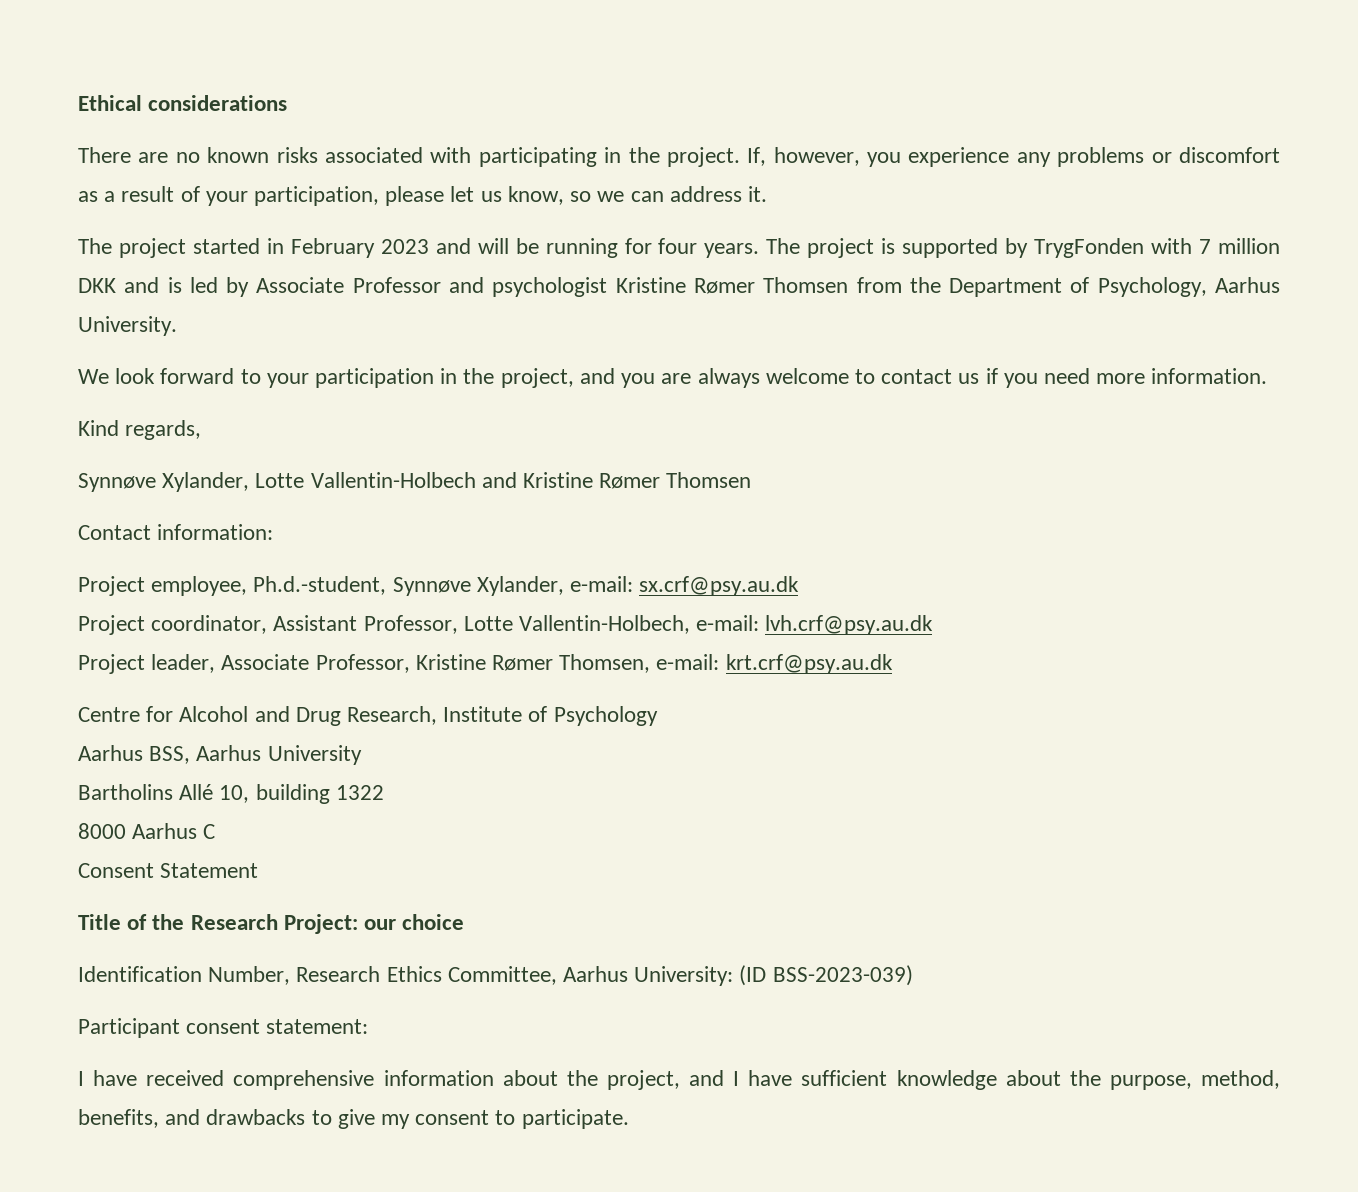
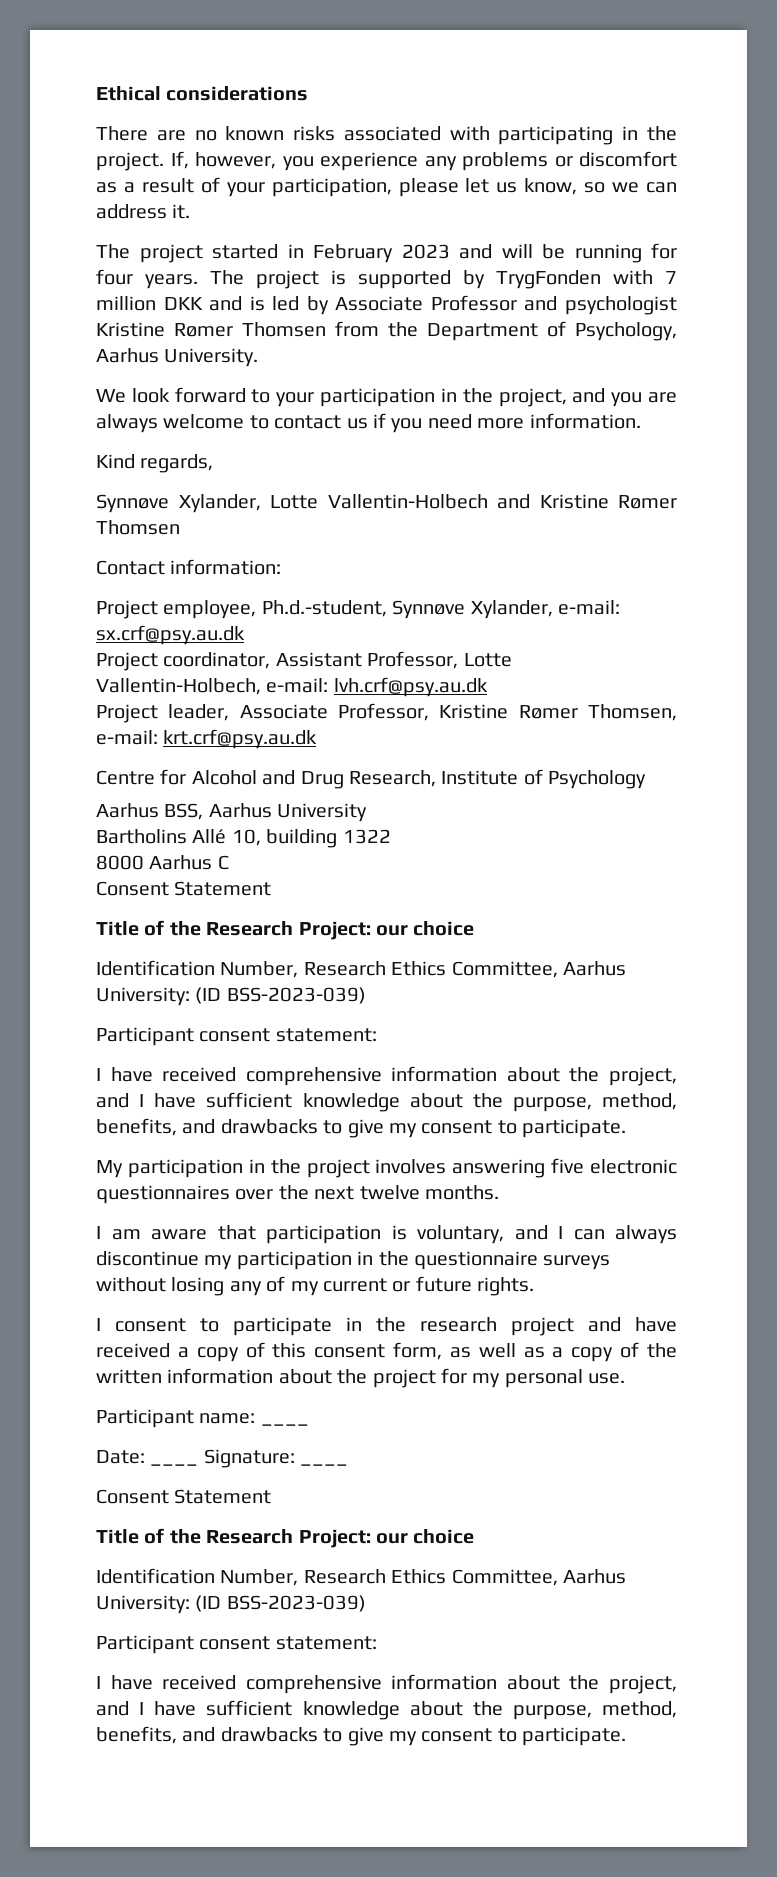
(629, 1119) none -> [96,1158,677,1178] [96,1185,499,1204] [96,1225,677,1244] [96,1251,611,1270] [96,1276,535,1296] [96,1317,677,1336] [96,1342,677,1362] [96,1368,626,1388] [96,1409,309,1428] [96,1449,349,1468] [96,1489,272,1504] [96,1528,475,1548] [96,1568,626,1586] [96,1595,366,1614] [96,1635,377,1654] [96,1674,677,1694] [96,1700,677,1720] [96,1726,627,1746] // My participation in the project involves answering five electronic questionnaires over the next twelve months. // I am aware that participation is voluntary, and I can always discontinue my participation in the questionnaire surveys without losing any of my current or future rights. // I consent to participate in the research project and have received a copy of this consent form, as well as a copy of the written information about the project for my personal use. // Participant name: ____ // Date: ____ Signature: ____ // Consent Statement // Title of the Research Project: our choice // Identification Number, Research Ethics Committee, Aarhus University: (ID BSS-2023-039) // Participant consent statement: // I have received comprehensive information about the project, and I have sufficient knowledge about the purpose, method, benefits, and drawbacks to give my consent to participate.

